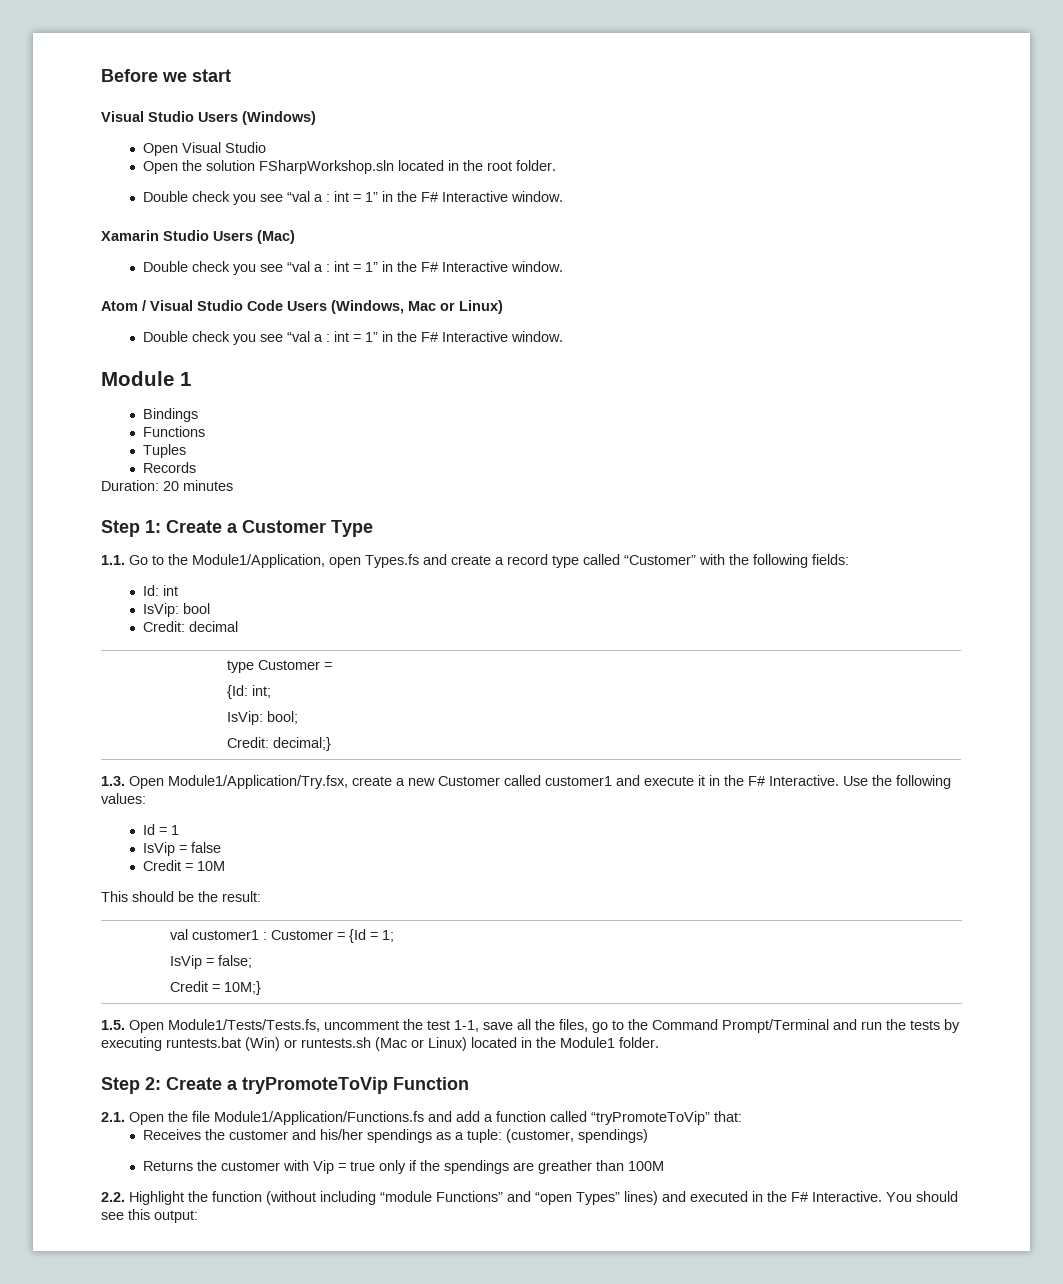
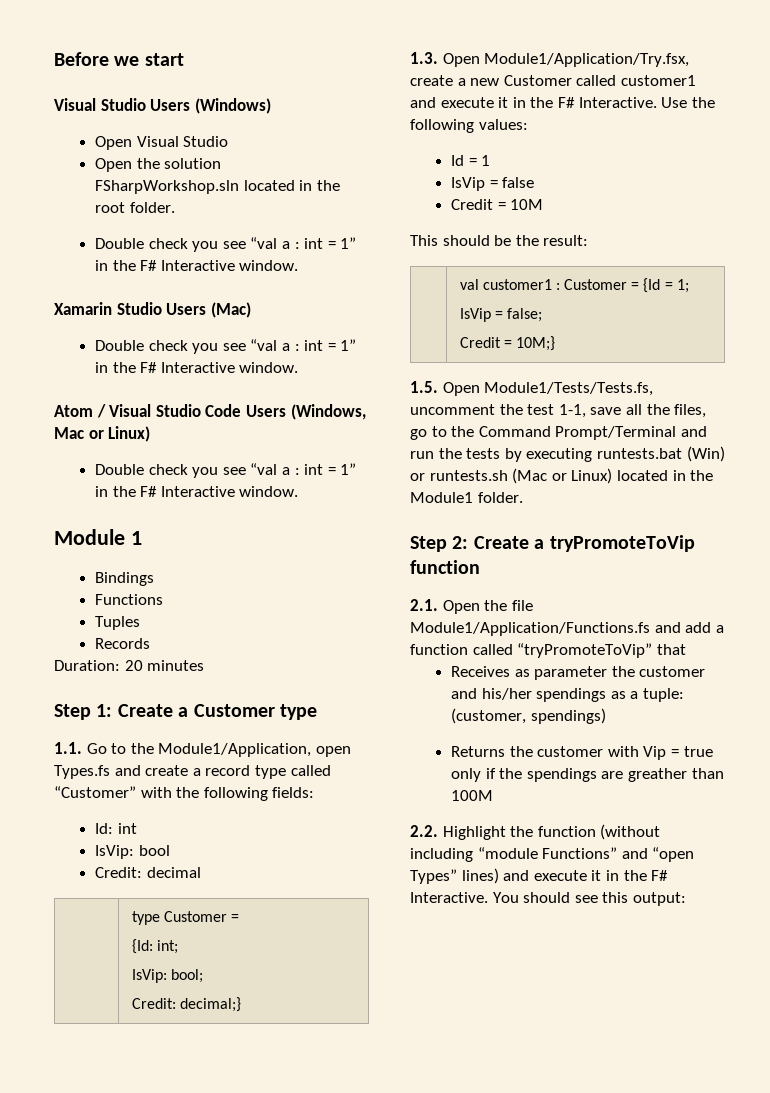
[331,520,373,537] Type -> [280,704,317,720] type
[393,1077,469,1090] Function -> [410,560,480,574] function
[714,1111,742,1122] that: -> [656,644,686,655] that
(201, 1134) none -> [514,666,608,680] as parameter
[690,1191,748,1202] executed -> [533,870,602,881] execute it

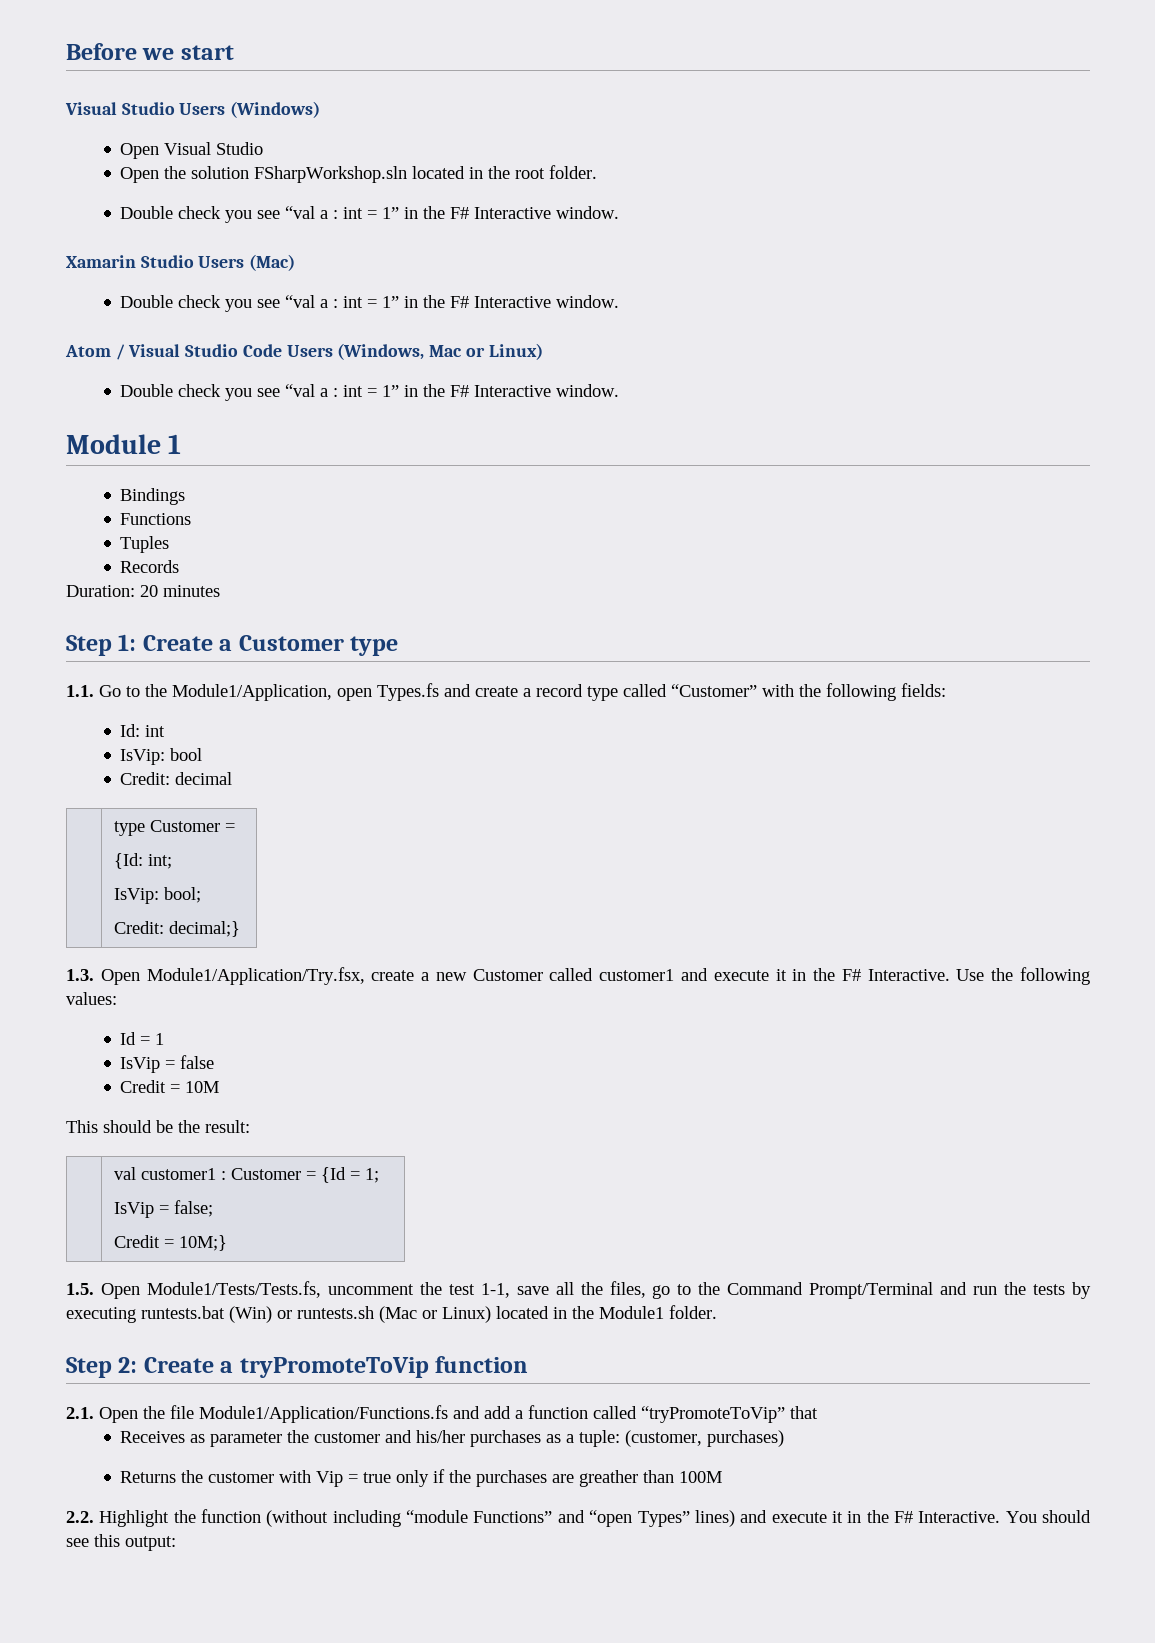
[536,688,607,702] spendings -> [470,1430,542,1447] purchases
[530,708,606,724] spendings) -> [707,1430,785,1447] purchases)
[526,768,597,782] spendings -> [476,1470,548,1487] purchases

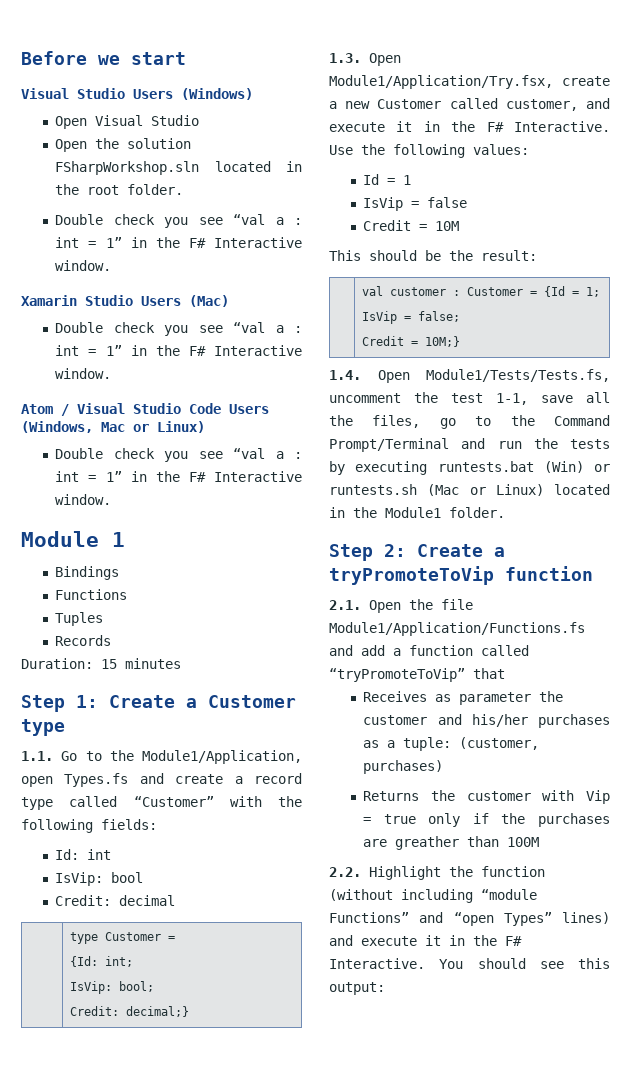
[140,585,158,597] 20 -> [101,659,117,669] 15
[599,969,675,981] customer1 -> [505,99,578,111] customer,
[141,1168,217,1180] customer1 -> [390,287,447,296] customer
[66,1283,94,1295] 1.5. -> [329,370,361,380] 1.4.

